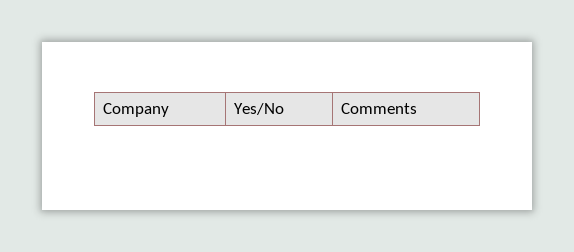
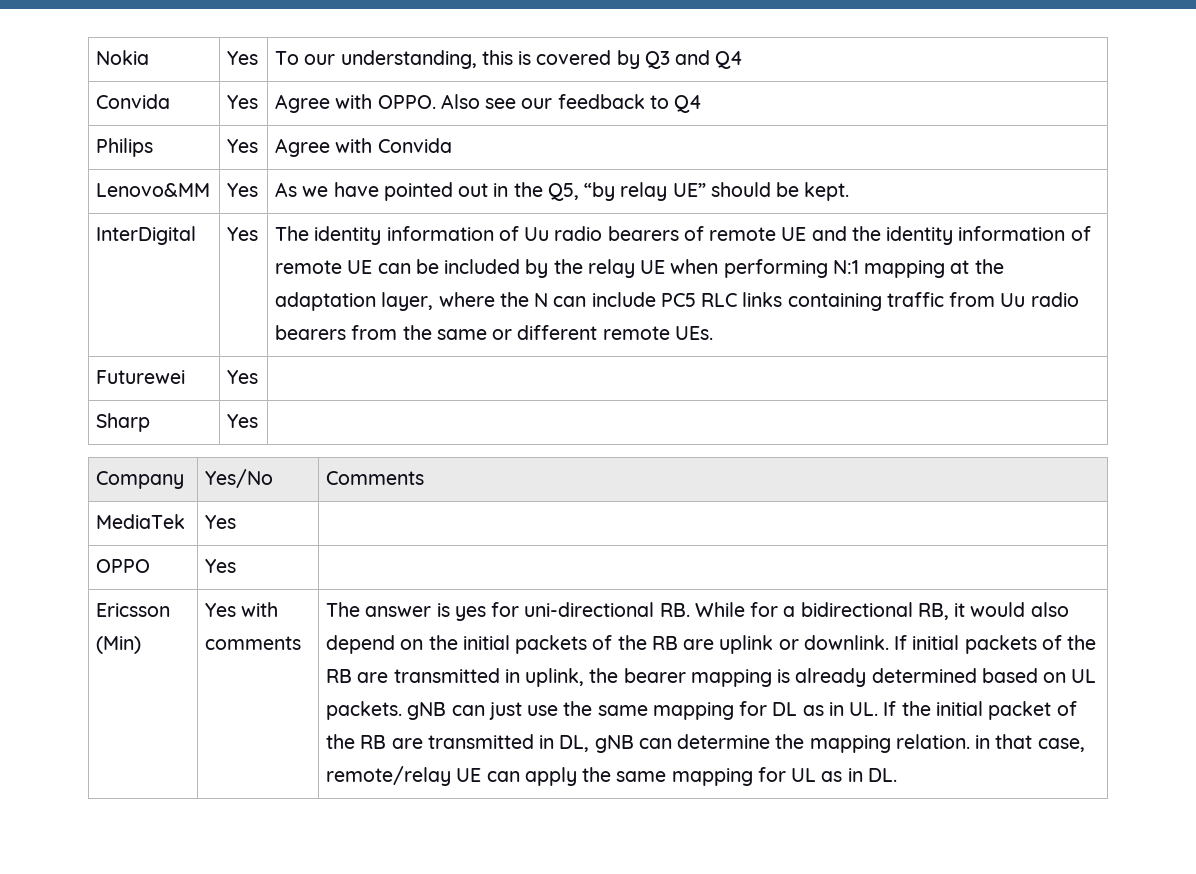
[103,103,170,117] [234,103,285,115] [341,103,418,114] Company | Yes/No | Comments -> [96,50,150,65] [227,51,259,65] [275,50,744,69] [96,94,171,109] [227,95,259,109] [275,94,703,113] [96,138,154,157] [227,139,259,153] [275,138,452,157] [96,183,211,197] [227,183,259,197] [275,182,850,201] [96,226,197,245] [227,227,259,241] [275,226,1091,245] [275,259,1004,278] [275,292,1079,311] [275,325,713,340] [96,370,186,384] [227,370,259,384] [96,413,151,432] [227,414,259,428] [96,471,185,489] [205,469,274,488] [326,471,425,485] [96,514,186,529] [205,515,237,529] [96,559,151,573] [205,559,237,573] [96,603,171,617] [96,636,142,654] [205,602,279,617] [205,636,302,650] [326,602,1069,621] [326,635,1097,654] [326,668,1097,687] [326,701,1077,720] [326,734,1085,753] [326,766,897,786] Nokia | Yes | To our understanding, this is covered by Q3 and Q4 // Convida | Yes | Agree with OPPO. Also see our feedback to Q4 // Philips | Yes | Agree with Convida // Lenovo&MM | Yes | As we have pointed out in the Q5, “by relay UE” should be kept. // InterDigital | Yes | The identity information of Uu radio bearers of remote UE and the identity information of remote UE can be included by the relay UE when performing N:1 mapping at the adaptation layer, where the N can include PC5 RLC links containing traffic from Uu radio bearers from the same or different remote UEs. // Futurewei | Yes | // Sharp | Yes | // Company | Yes/No | Comments // MediaTek | Yes | // OPPO | Yes | // Ericsson (Min) | Yes with comments | The answer is yes for uni-directional RB. While for a bidirectional RB, it would also depend on the initial packets of the RB are uplink or downlink. If initial packets of the RB are transmitted in uplink, the bearer mapping is already determined based on UL packets. gNB can just use the same mapping for DL as in UL. If the initial packet of the RB are transmitted in DL, gNB can determine the mapping relation. in that case, remote/relay UE can apply the same mapping for UL as in DL.

